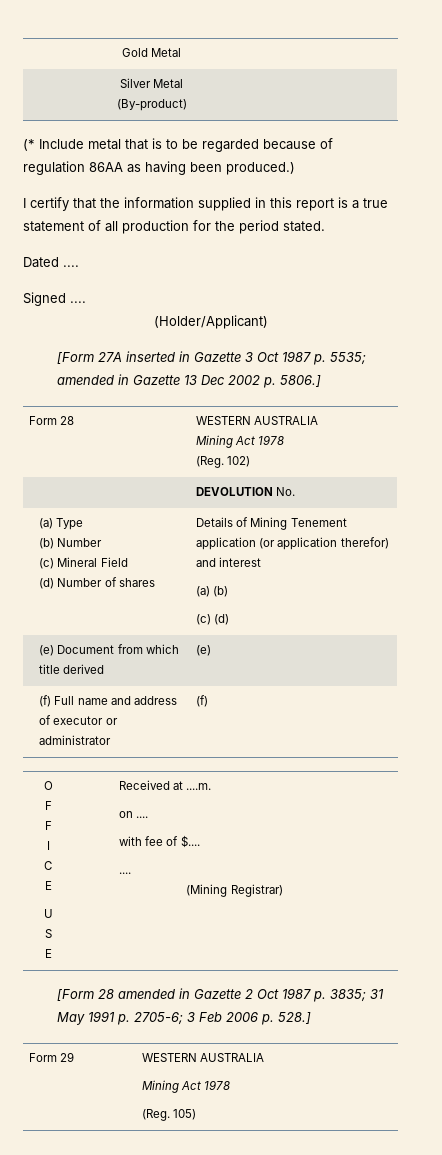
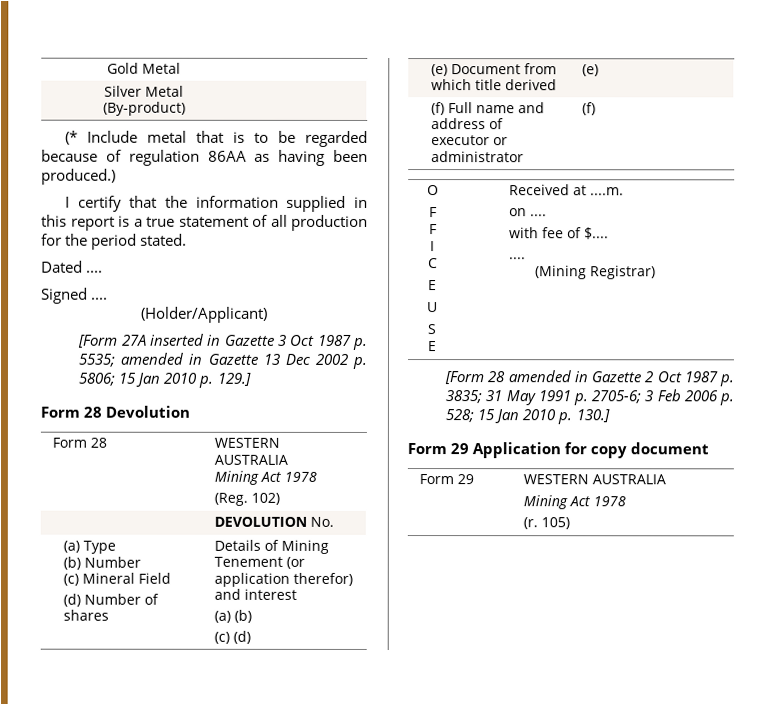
[279,375,321,387] 5806.] -> [78,372,251,388] [40,405,191,418] 5806; 15 Jan 2010 p. 129.] // Form 28 Devolution
[196,537,257,550] application -> (283, 561) none
[277,1012,311,1024] 528.] -> [445,409,610,425] [407,442,710,459] 528; 15 Jan 2010 p. 130.] // Form 29 Application for copy document
[142,1109,171,1121] (Reg. -> [522,517,538,530] (r.

